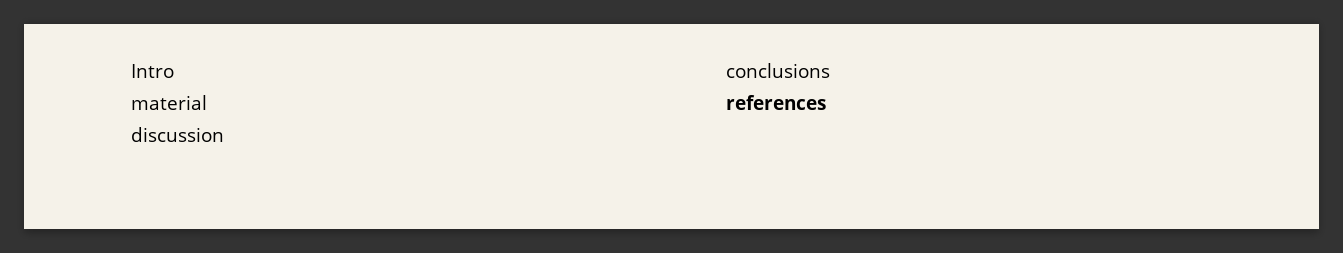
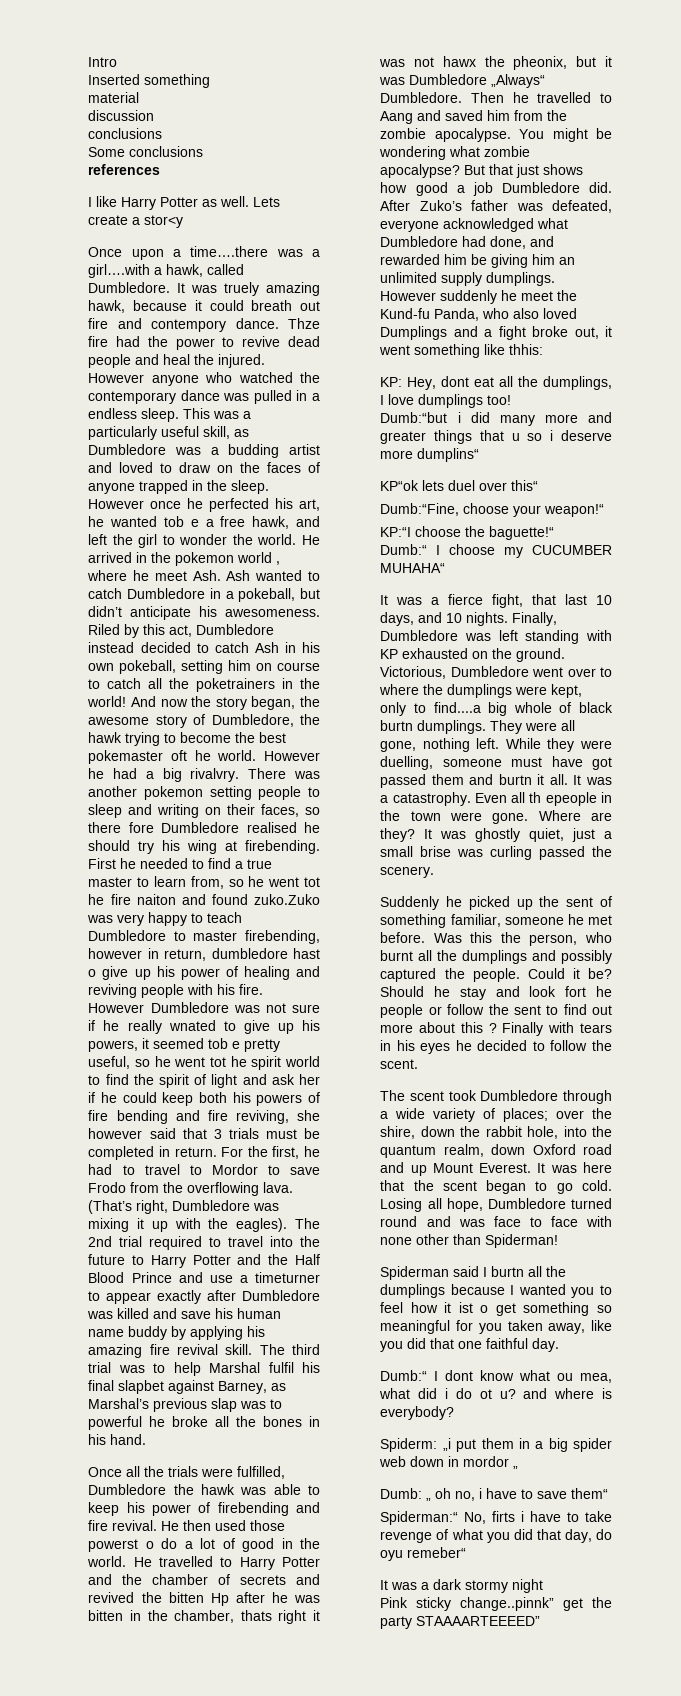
(174, 71) none -> [88,74,211,88] // Inserted something
(830, 70) none -> [88,146,204,157] // Some conclusions
(826, 102) none -> [88,196,281,210] [88,215,184,228] [88,246,320,260] [88,264,245,278] [88,282,320,296] [88,300,320,313] [88,318,320,332] [88,336,320,350] [88,354,266,368] [88,372,320,386] [88,390,320,404] [88,408,252,422] [88,426,250,440] [88,444,320,458] [88,462,320,473] [88,480,270,494] [88,498,320,512] [88,516,320,529] [88,534,320,548] [88,552,281,566] [87,570,320,581] [88,588,320,602] [88,606,320,620] [88,624,275,638] [88,642,320,653] [88,660,320,674] [88,678,320,692] [87,696,320,710] [88,714,320,728] [88,732,287,746] [88,750,320,764] [88,768,320,782] [88,786,320,800] [88,804,321,818] [88,822,320,833] [88,840,320,854] [88,858,273,869] [88,876,320,889] [88,894,320,905] [87,912,243,926] [88,930,320,944] [88,948,320,961] [88,966,320,980] [88,984,264,998] [88,1002,320,1013] [88,1020,320,1034] [88,1038,281,1052] [88,1056,320,1070] [88,1074,320,1088] [88,1092,320,1106] [88,1110,320,1124] [88,1128,320,1139] [88,1146,320,1160] [88,1164,320,1175] [88,1182,294,1196] [88,1200,280,1214] [88,1218,320,1232] [88,1236,321,1250] [88,1254,320,1268] [88,1272,320,1283] [88,1290,320,1304] [87,1308,282,1319] [88,1326,266,1340] [88,1344,320,1358] [88,1362,321,1376] [88,1380,287,1394] [88,1398,283,1412] [88,1416,321,1430] [88,1434,147,1445] [88,1466,286,1479] [88,1484,320,1495] [88,1502,320,1516] [88,1520,286,1531] [88,1538,320,1552] [87,1556,320,1570] [88,1574,320,1585] [88,1592,320,1606] [88,1610,320,1624] [379,56,612,70] [379,74,546,88] [380,92,612,103] [380,110,568,124] [380,128,612,142] [379,146,531,160] [380,164,584,178] [380,182,612,196] [380,200,612,213] [380,218,569,232] [380,236,555,249] [380,254,576,268] [380,272,556,286] [380,290,578,304] [380,308,578,321] [380,326,612,340] [379,344,544,358] [380,376,612,390] [380,394,512,408] [380,412,612,426] [380,430,612,444] [380,448,480,462] [380,480,539,491] [380,503,605,517] [380,526,555,540] [380,544,612,558] [380,563,446,573] [380,594,612,608] [380,612,558,626] [380,630,612,644] [380,648,566,662] [380,666,612,679] [379,684,583,698] [380,702,613,716] [380,720,576,734] [380,738,612,752] [380,756,612,770] [380,774,612,788] [380,792,612,806] [380,810,612,824] [380,828,612,842] [380,846,612,860] [380,866,435,878] [380,896,612,910] [380,914,612,928] [380,932,612,946] [380,950,612,964] [380,968,612,982] [380,986,612,1000] [380,1004,612,1018] [380,1022,612,1036] [380,1040,612,1054] [380,1059,419,1069] [380,1090,612,1104] [380,1108,612,1122] [380,1126,612,1139] [380,1144,612,1158] [380,1162,612,1176] [380,1180,612,1194] [380,1198,612,1212] [380,1216,612,1227] [380,1234,559,1248] [380,1266,567,1280] [380,1284,612,1298] [380,1302,612,1316] [380,1320,612,1334] [380,1338,560,1352] [380,1370,612,1383] [379,1388,612,1399] [380,1406,455,1420] [380,1438,612,1452] [379,1456,519,1469] [380,1488,609,1501] [380,1511,612,1525] [380,1529,612,1543] [380,1547,467,1561] [380,1579,544,1593] [380,1597,612,1611] [380,1616,541,1629] // I like Harry Potter as well. Lets create a stor<y // Once upon a time….there was a girl….with a hawk, called Dumbledore. It was truely amazing hawk, because it could breath out fire and contempory dance. Thze fire had the power to revive dead people and heal the injured. However anyone who watched the contemporary dance was pulled in a endless sleep. This was a particularly useful skill, as Dumbledore was a budding artist and loved to draw on the faces of anyone trapped in the sleep. However once he perfected his art, he wanted tob e a free hawk, and left the girl to wonder the world. He arrived in the pokemon world , where he meet Ash. Ash wanted to catch Dumbledore in a pokeball, but didn’t anticipate his awesomeness. Riled by this act, Dumbledore instead decided to catch Ash in his own pokeball, setting him on course to catch all the poketrainers in the world! And now the story began, the awesome story of Dumbledore, the hawk trying to become the best pokemaster oft he world. However he had a big rivalvry. There was another pokemon setting people to sleep and writing on their faces, so there fore Dumbledore realised he should try his wing at firebending. First he needed to find a true master to learn from, so he went tot he fire naiton and found zuko.Zuko was very happy to teach Dumbledore to master firebending, however in return, dumbledore hast o give up his power of healing and reviving people with his fire. However Dumbledore was not sure if he really wnated to give up his powers, it seemed tob e pretty useful, so he went tot he spirit world to find the spirit of light and ask her if he could keep both his powers of fire bending and fire reviving, she however said that 3 trials must be completed in return. For the first, he had to travel to Mordor to save Frodo from the overflowing lava. (That’s right, Dumbledore was mixing it up with the eagles). The 2nd trial required to travel into the future to Harry Potter and the Half Blood Prince and use a timeturner to appear exactly after Dumbledore was killed and save his human name buddy by applying his amazing fire revival skill. The third trial was to help Marshal fulfil his final slapbet against Barney, as Marshal’s previous slap was to powerful he broke all the bones in his hand. // Once all the trials were fulfilled, Dumbledore the hawk was able to keep his power of firebending and fire revival. He then used those powerst o do a lot of good in the world. He travelled to Harry Potter and the chamber of secrets and revived the bitten Hp after he was bitten in the chamber, thats right it was not hawx the pheonix, but it was Dumbledore „Always“ Dumbledore. Then he travelled to Aang and saved him from the zombie apocalypse. You might be wondering what zombie apocalypse? But that just shows how good a job Dumbledore did. After Zuko’s father was defeated, everyone acknowledged what Dumbledore had done, and rewarded him be giving him an unlimited supply dumplings. However suddenly he meet the Kund-fu Panda, who also loved Dumplings and a fight broke out, it went something like thhis: // KP: Hey, dont eat all the dumplings, I love dumplings too! // Dumb:“but i did many more and greater things that u so i deserve more dumplins“ // KP“ok lets duel over this“ // Dumb:“Fine, choose your weapon!“ // KP:“I choose the baguette!“ // Dumb:“ I choose my CUCUMBER MUHAHA“ // It was a fierce fight, that last 10 days, and 10 nights. Finally, Dumbledore was left standing with KP exhausted on the ground. Victorious, Dumbledore went over to where the dumplings were kept, only to find....a big whole of black burtn dumplings. They were all gone, nothing left. While they were duelling, someone must have got passed them and burtn it all. It was a catastrophy. Even all th epeople in the town were gone. Where are they? It was ghostly quiet, just a small brise was curling passed the scenery. // Suddenly he picked up the sent of something familiar, someone he met before. Was this the person, who burnt all the dumplings and possibly captured the people. Could it be? Should he stay and look fort he people or follow the sent to find out more about this ? Finally with tears in his eyes he decided to follow the scent. // The scent took Dumbledore through a wide variety of places; over the shire, down the rabbit hole, into the quantum realm, down Oxford road and up Mount Everest. It was here that the scent began to go cold. Losing all hope, Dumbledore turned round and was face to face with none other than Spiderman! // Spiderman said I burtn all the dumplings because I wanted you to feel how it ist o get something so meaningful for you taken away, like you did that one faithful day. // Dumb:“ I dont know what ou mea, what did i do ot u? and where is everybody? // Spiderm: „i put them in a big spider web down in mordor „ // Dumb: „ oh no, i have to save them“ // Spiderman:“ No, firts i have to take revenge of what you did that day, do oyu remeber“ // It was a dark stormy night // Pink sticky change..pinnk” get the party STAAAARTEEEED”

